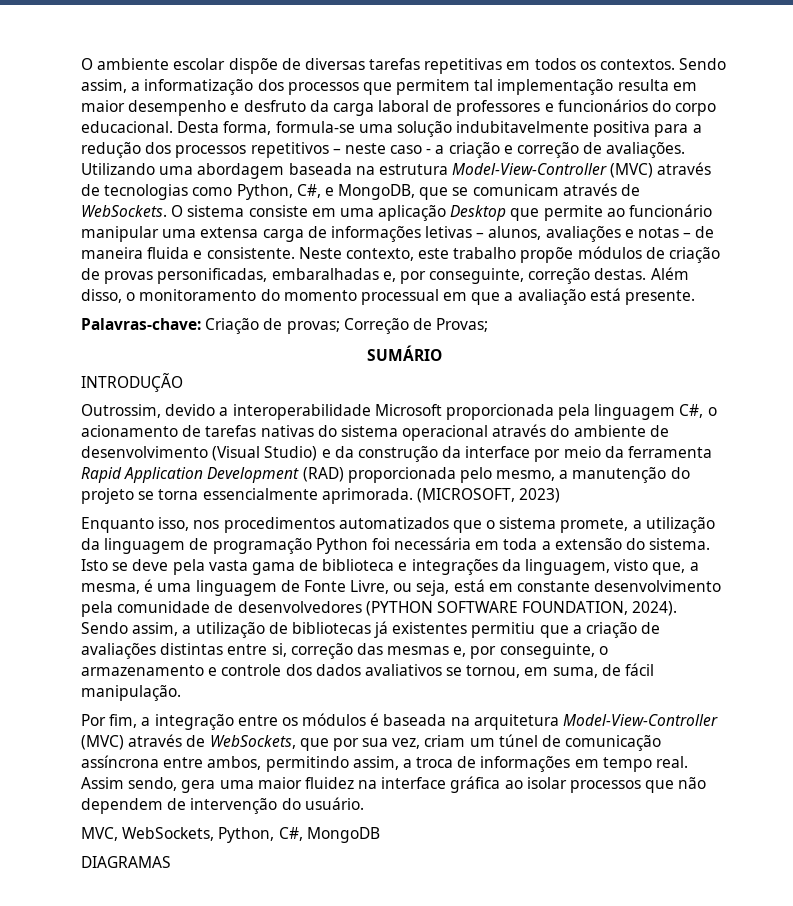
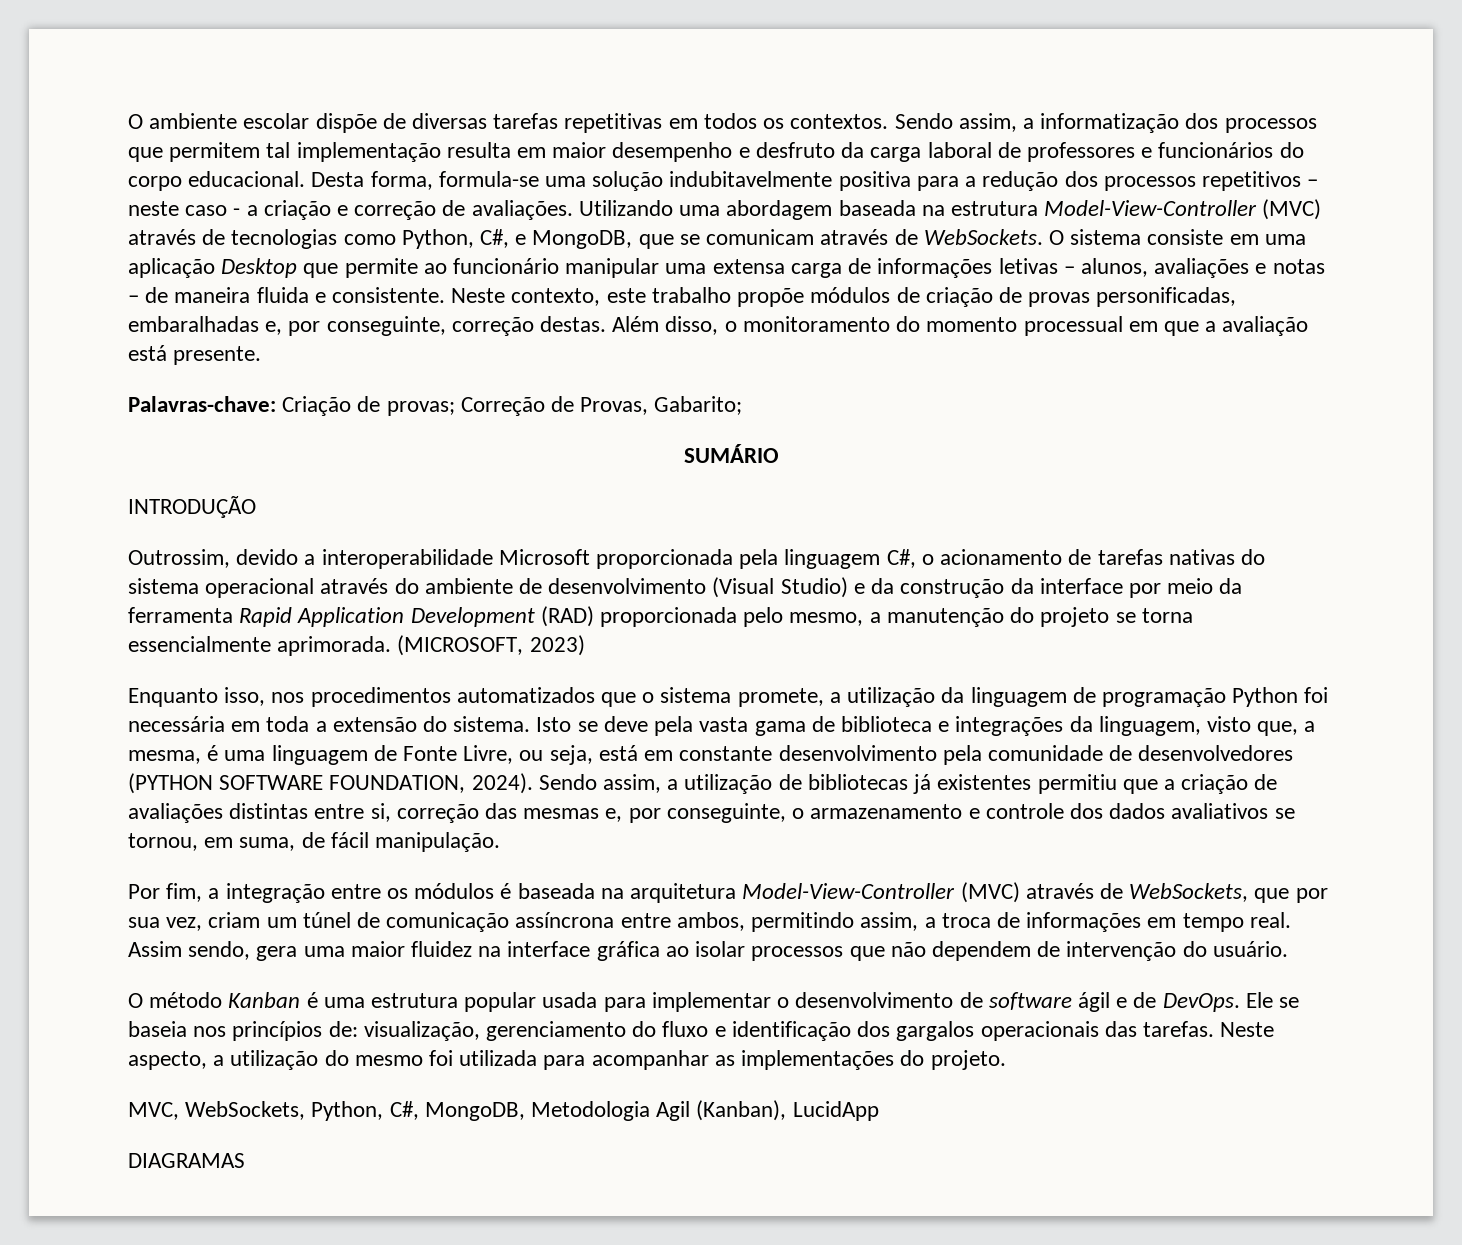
[436,318,489,332] Provas; -> [580,396,743,415] Provas, Gabarito;
(364, 803) none -> [128,992,1299,1012] [128,1021,1275,1041] [128,1050,1006,1070] // O método Kanban é uma estrutura popular usada para implementar o desenvolvimento de software ágil e de DevOps. Ele se baseia nos princípios de: visualização, gerenciamento do fluxo e identificação dos gargalos operacionais das tarefas. Neste aspecto, a utilização do mesmo foi utilizada para acompanhar as implementações do projeto.
[306,827,380,843] MongoDB -> [424,1100,879,1121] MongoDB, Metodologia Agil (Kanban), LucidApp

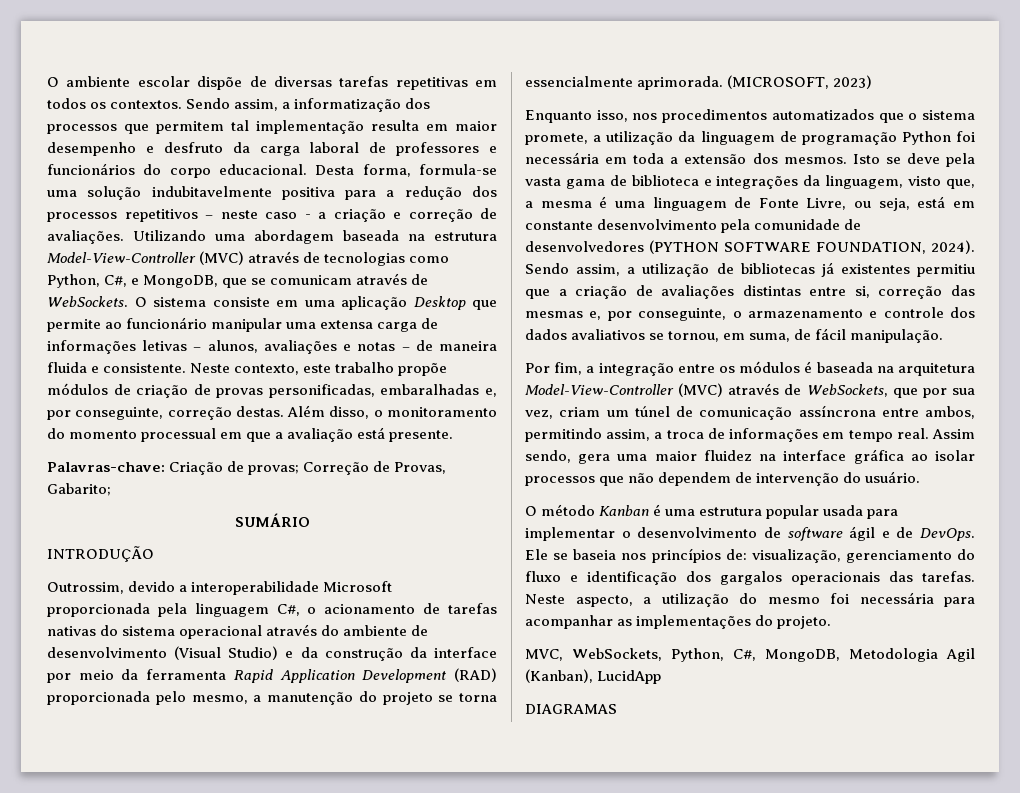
[423,716,531,732] do sistema. -> [752,153,847,164] dos mesmos.
[128,750,201,764] mesma, -> [540,201,592,208] mesma
[459,1050,538,1066] utilizada -> [859,592,934,604] necessária

